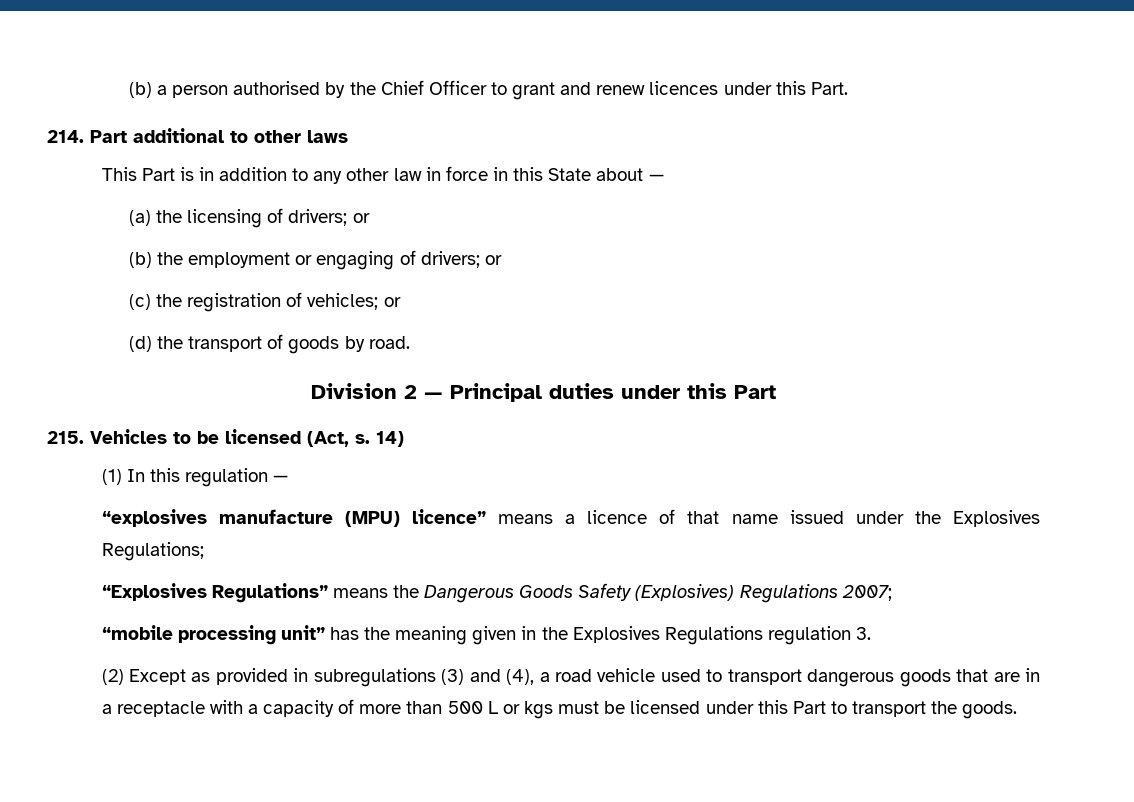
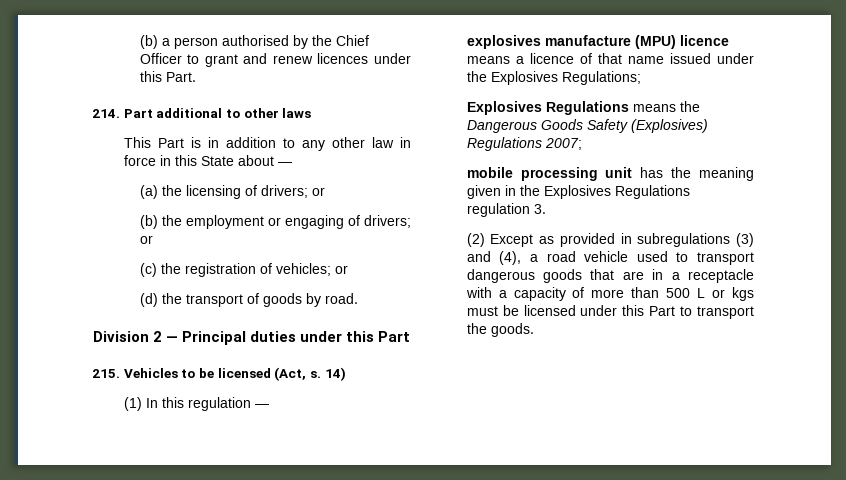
[101,509,207,527] “explosives -> [466,35,541,49] explosives
[411,509,486,524] licence” -> [679,35,729,46] licence
[101,583,328,603] “Explosives Regulations” -> [466,101,629,115] Explosives Regulations
[101,625,325,645] “mobile processing unit” -> [466,167,633,181] mobile processing unit

